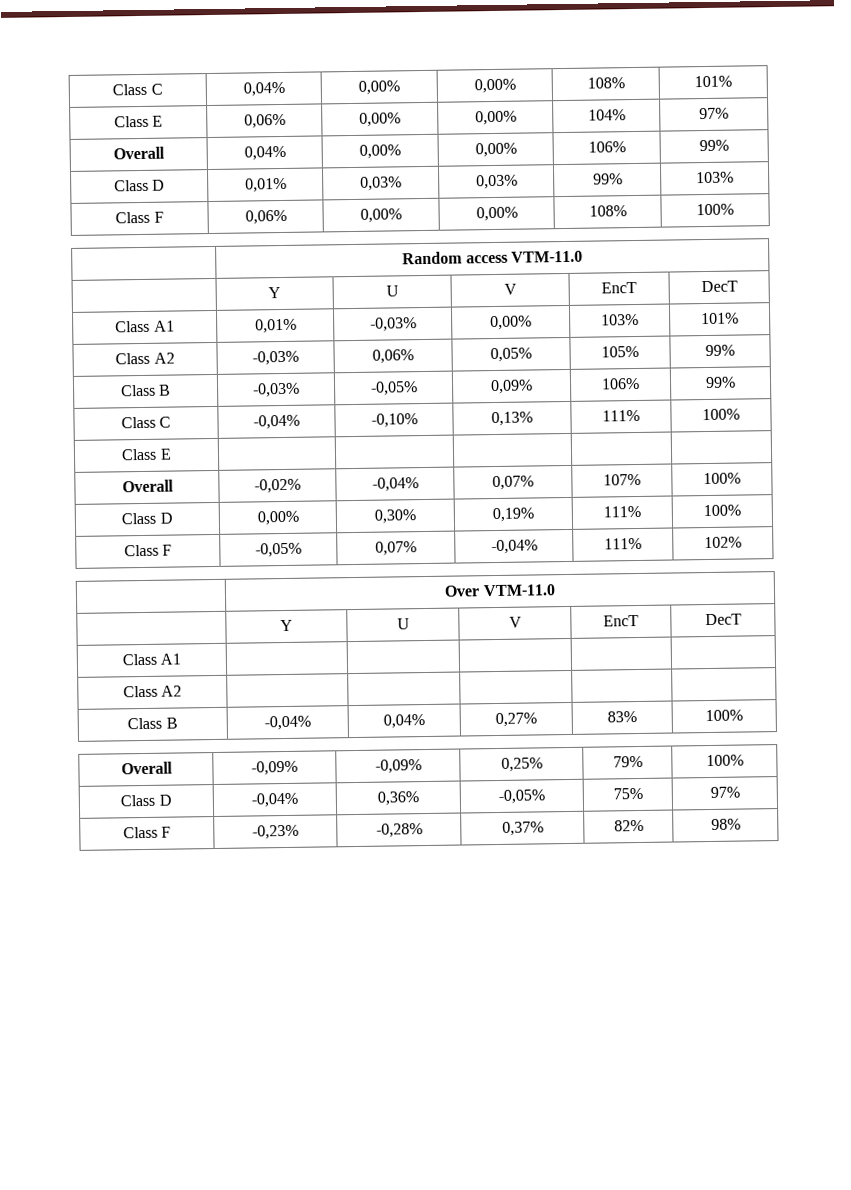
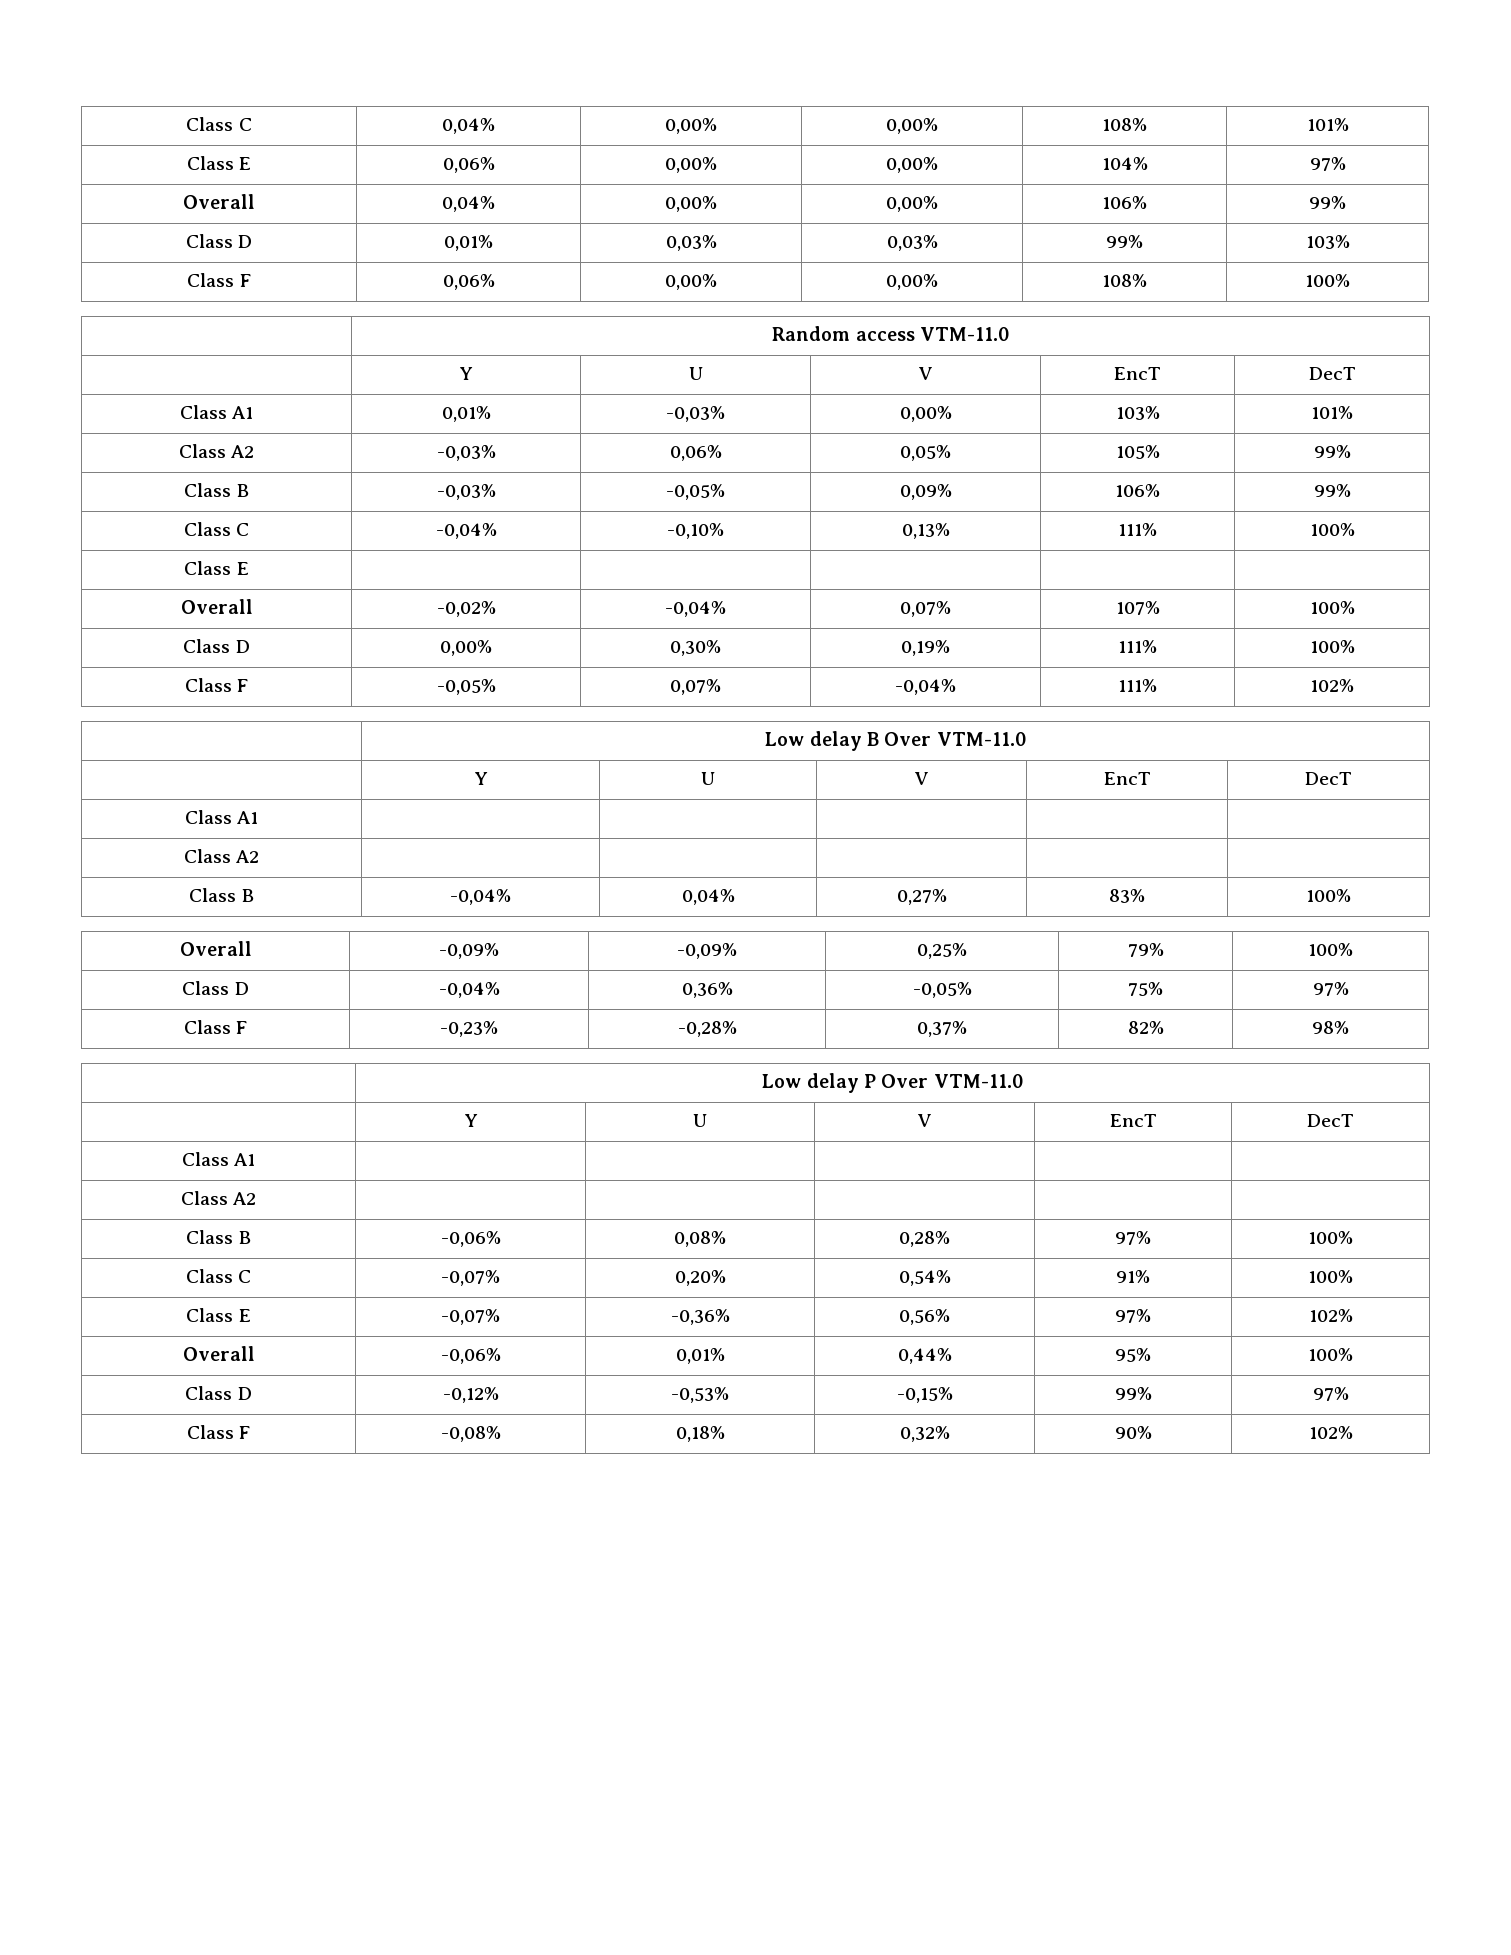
(742, 542) none -> [765,731,879,751] Low delay B
(741, 824) none -> [762,1073,1023,1093] [463,1114,478,1127] [693,1114,707,1127] [916,1114,932,1127] [1109,1114,1157,1127] [1307,1114,1355,1127] [181,1152,256,1166] [180,1191,257,1205] [186,1230,251,1244] [440,1231,501,1247] [674,1231,726,1247] [899,1231,950,1247] [1115,1231,1151,1245] [1308,1231,1353,1244] [185,1269,252,1283] [440,1270,500,1286] [674,1270,726,1286] [898,1270,951,1286] [1116,1270,1150,1283] [1308,1270,1353,1283] [186,1308,251,1322] [440,1309,500,1325] [670,1309,730,1325] [899,1309,950,1325] [1115,1309,1151,1323] [1308,1309,1353,1322] [182,1346,255,1361] [440,1348,501,1364] [675,1348,725,1364] [897,1348,952,1364] [1115,1348,1151,1362] [1308,1348,1353,1361] [185,1386,252,1400] [442,1387,499,1403] [671,1387,729,1403] [896,1387,953,1403] [1114,1387,1152,1400] [1312,1387,1349,1401] [186,1425,251,1439] [440,1426,501,1442] [675,1426,725,1442] [899,1426,950,1442] [1114,1426,1152,1439] [1308,1426,1353,1439] // | Low delay P Over VTM-11.0 // | Y | U | V | EncT | DecT // Class A1 | | | | | // Class A2 | | | | | // Class B | -0,06% | 0,08% | 0,28% | 97% | 100% // Class C | -0,07% | 0,20% | 0,54% | 91% | 100% // Class E | -0,07% | -0,36% | 0,56% | 97% | 102% // Overall | -0,06% | 0,01% | 0,44% | 95% | 100% // Class D | -0,12% | -0,53% | -0,15% | 99% | 97% // Class F | -0,08% | 0,18% | 0,32% | 90% | 102%

